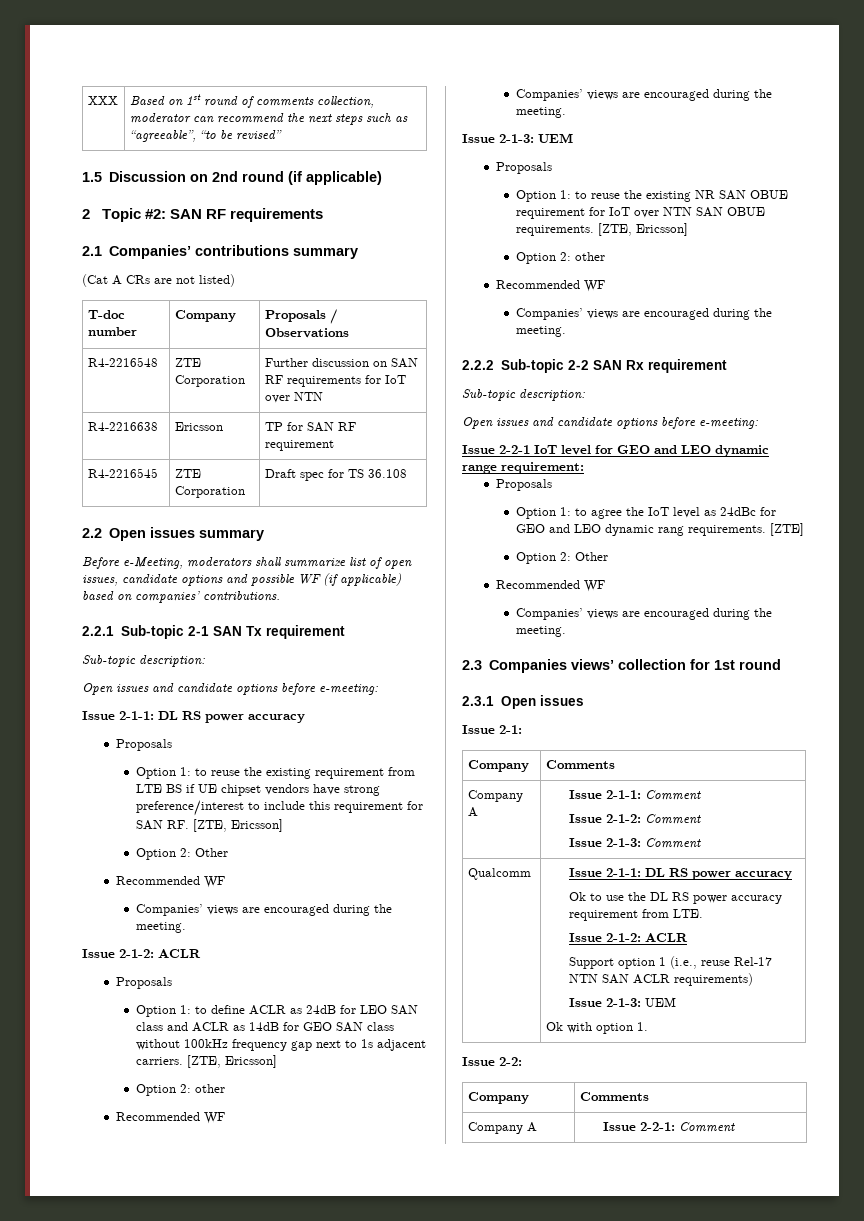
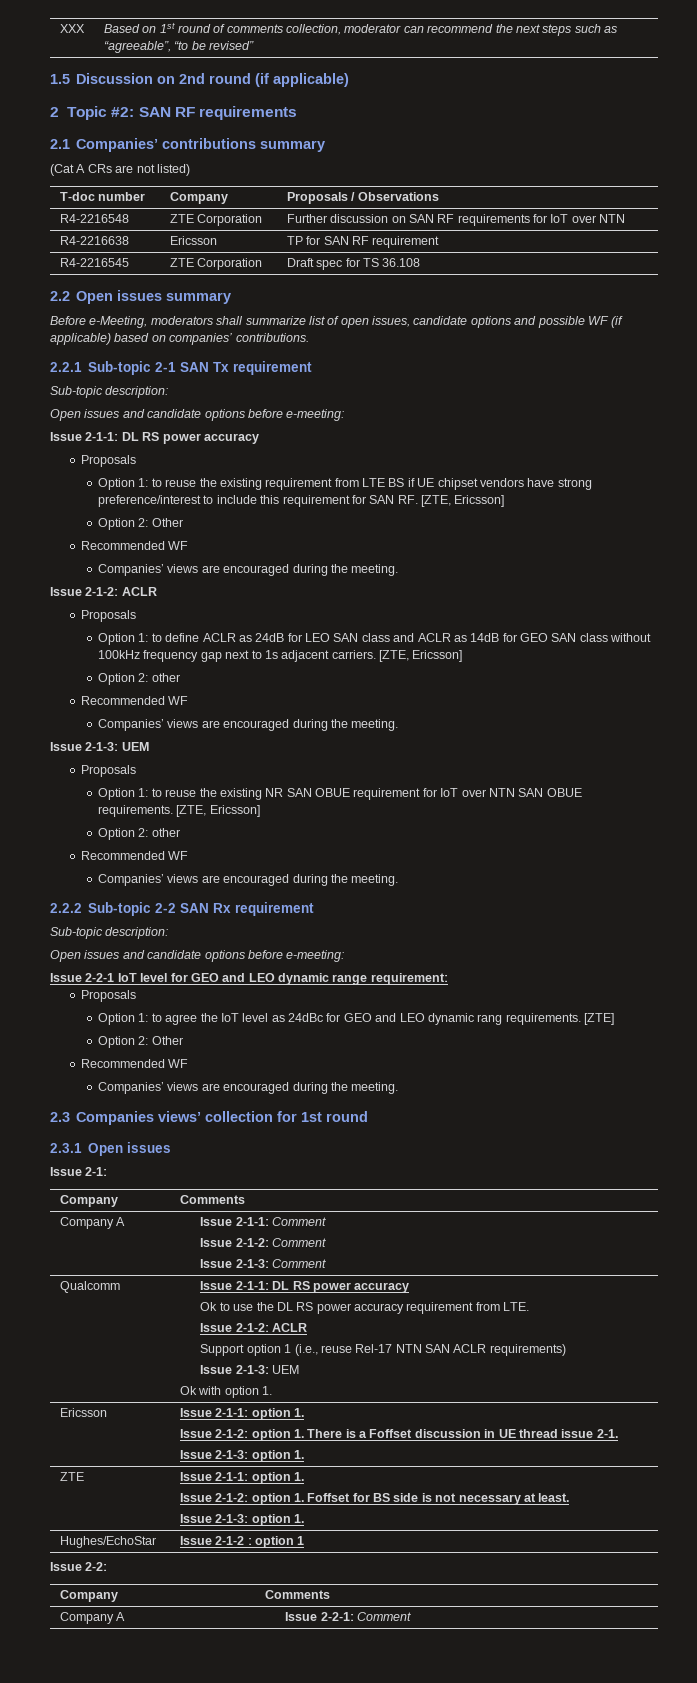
(648, 1026) none -> [59,1408,107,1417] [179,1408,304,1420] [179,1429,618,1441] [179,1450,304,1462] [59,1472,84,1481] [179,1472,304,1484] [179,1493,570,1505] [179,1514,304,1526] [59,1536,156,1548] [179,1536,305,1548] // Ericsson | Issue 2-1-1: option 1. // Issue 2-1-2: option 1. There is a Foffset discussion in UE thread issue 2-1. // Issue 2-1-3: option 1. // ZTE | Issue 2-1-1: option 1. // Issue 2-1-2: option 1. Foffset for BS side is not necessary at least. // Issue 2-1-3: option 1. // Hughes/EchoStar | Issue 2-1-2 : option 1

